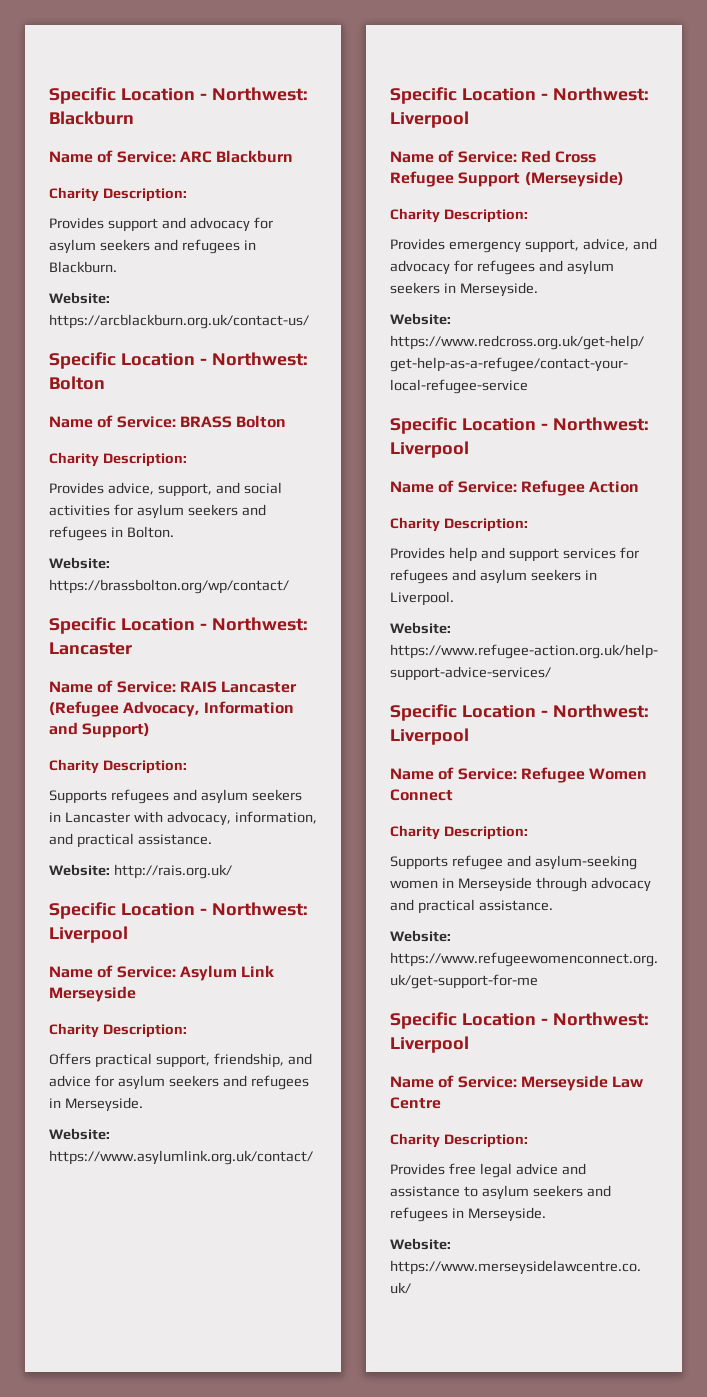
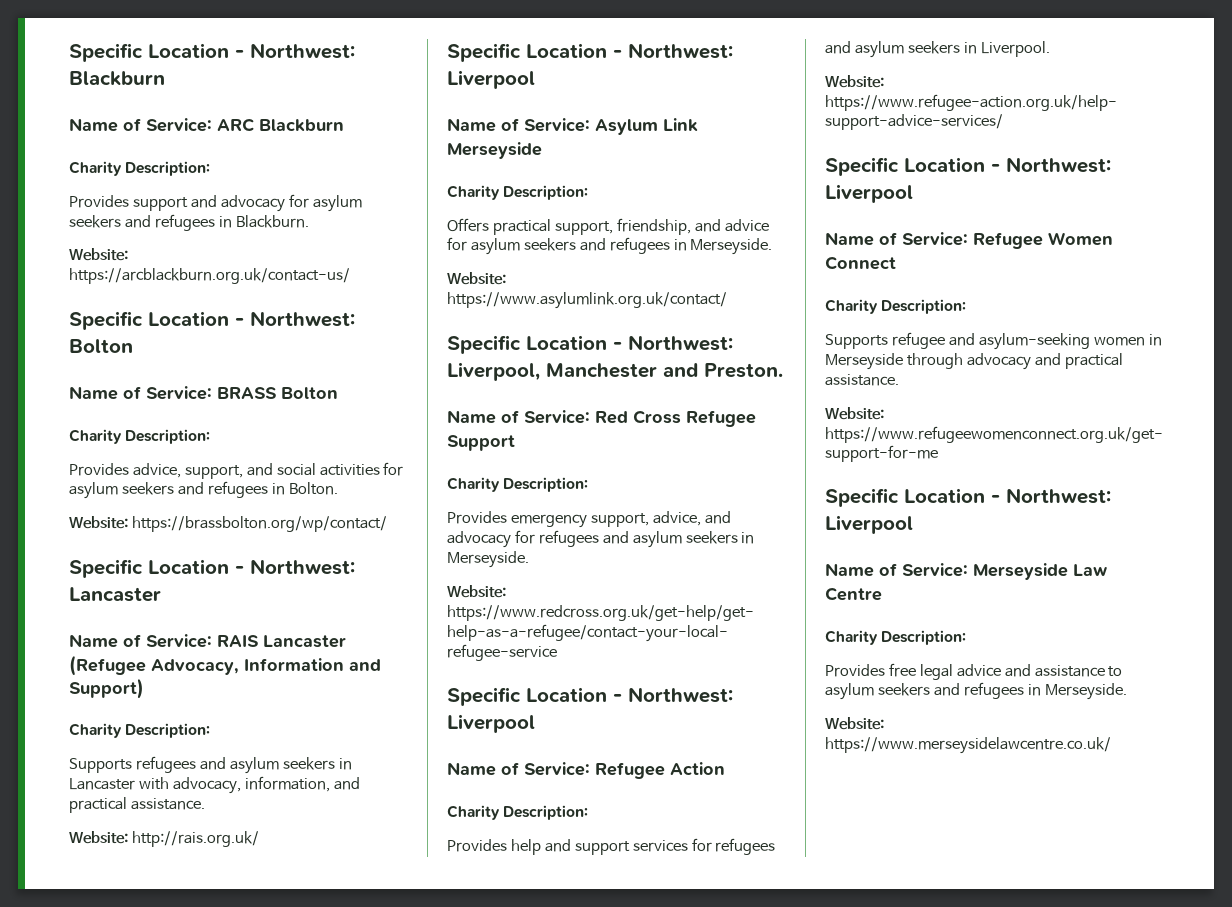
[390,111,469,128] Liverpool -> [447,362,783,381] Liverpool, Manchester and Preston.
[524,171,624,187] (Merseyside) -> (515, 443) none

